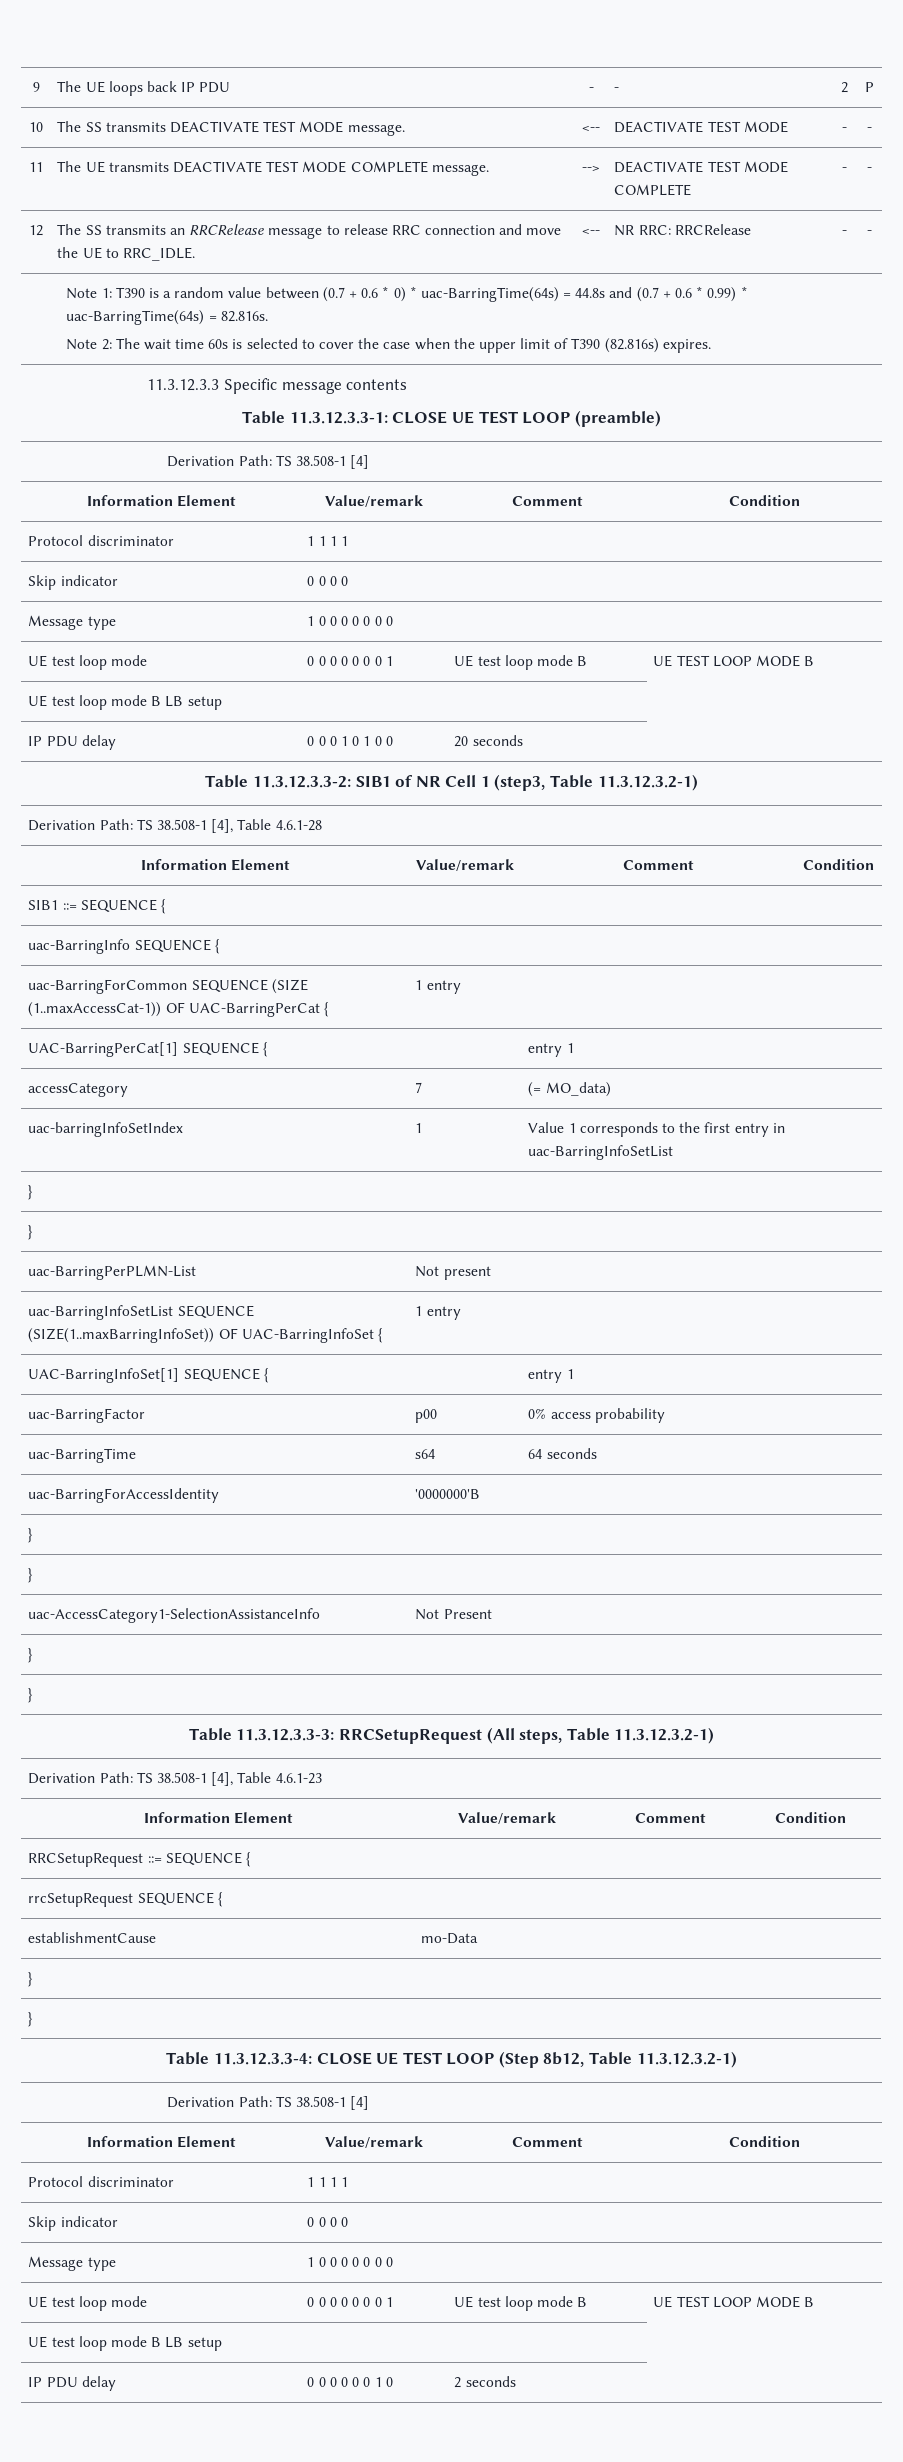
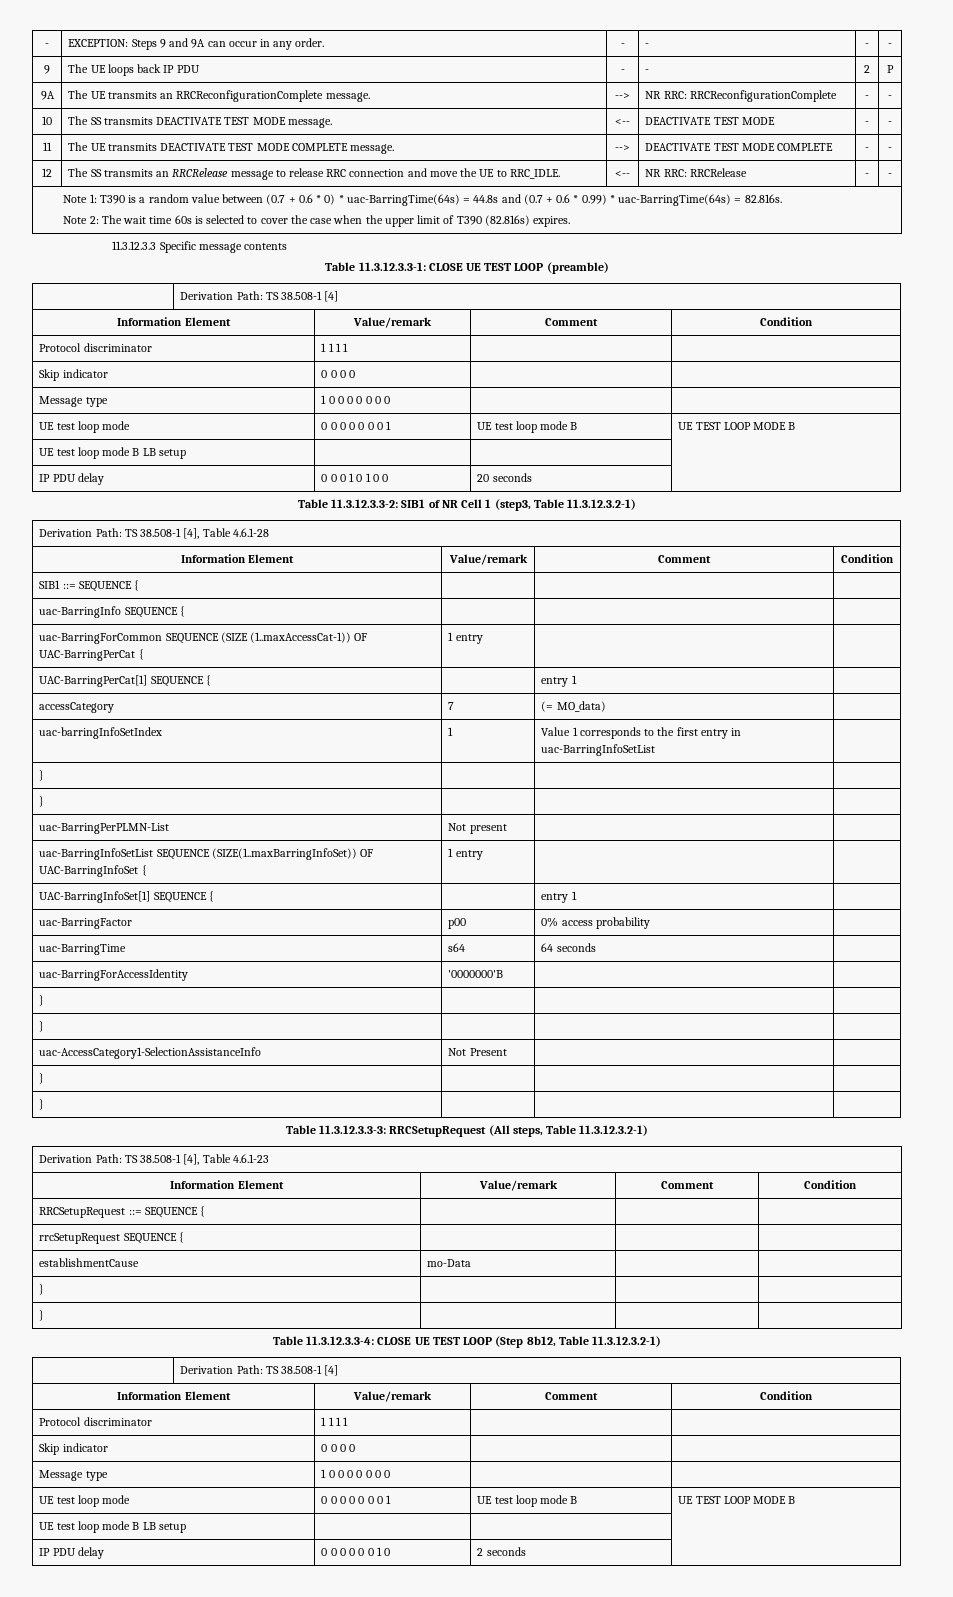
(32, 87) none -> [45,43,49,47] [68,38,325,50] [620,43,625,47] [645,43,650,47] [865,43,869,47] [888,43,892,47] - | EXCEPTION: Steps 9 and 9A can occur in any order. | - | - | - | - //
(874, 87) none -> [40,91,55,100] [68,90,370,102] [615,93,630,99] [645,90,837,102] [865,95,869,99] [888,95,892,99] // 9A | The UE transmits an RRCReconfigurationComplete message. | --> | NR RRC: RRCReconfigurationComplete | - | -

